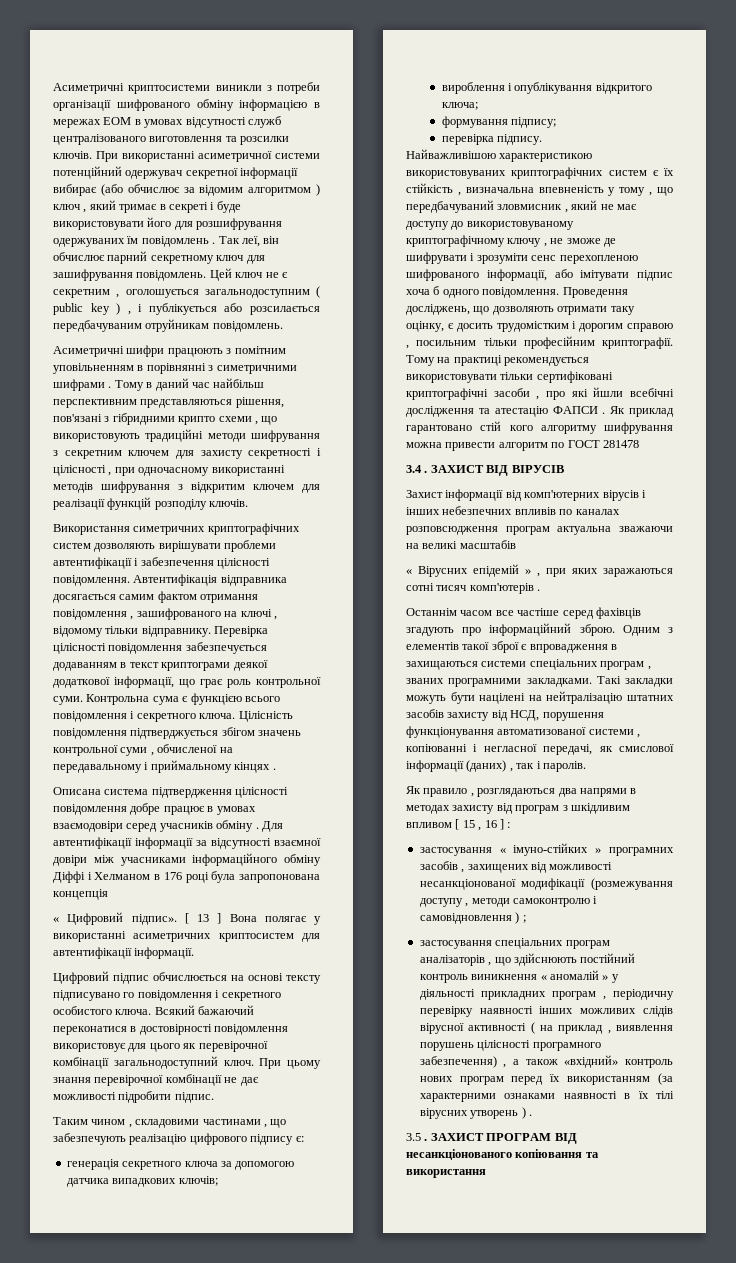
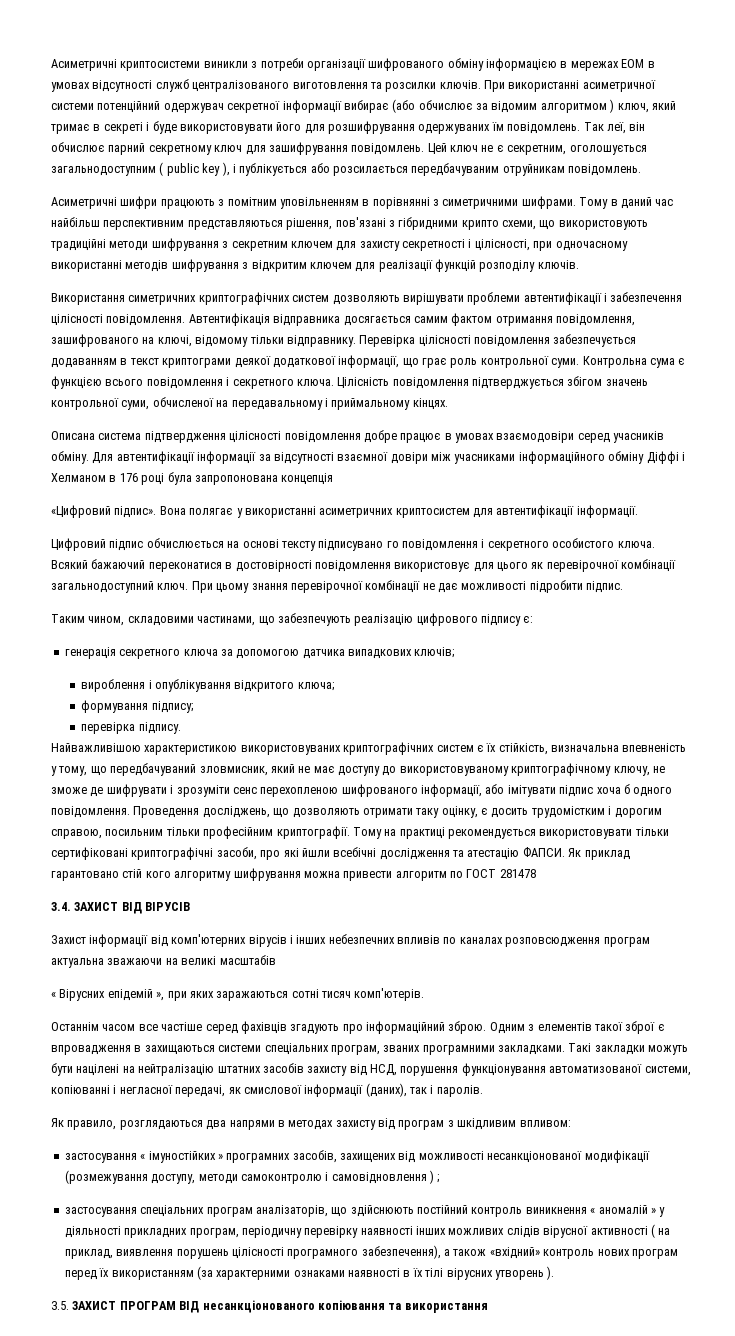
[53,204,87,213] ключ , -> [617,103,649,113] ключ,
[141,236,216,247] повідомлень . -> [507,122,581,134] повідомлень.
[53,289,120,298] секретним , -> [507,145,567,155] секретним,
[116,303,131,315] ) , -> [222,162,230,176] ),
[53,379,112,391] шифрами . -> [521,196,576,209] шифрами.
[218,416,258,425] схеми , -> [502,220,536,230] схеми,
[53,465,112,476] цілісності , -> [474,239,530,251] цілісності,
[53,608,277,620] повідомлення , зашифрованого на ключі , -> [556,314,635,326] [51,334,192,347] повідомлення, зашифрованого на ключі,
[120,747,154,756] суми , -> [121,400,150,410] суми,
[234,762,276,773] кінцях . -> [412,398,448,410] кінцях.
[216,820,259,832] обміну . -> [51,451,89,464] обміну.
[53,912,222,925] « Цифровий підпис». [ 13 ] -> [51,505,157,518] «Цифровий підпис».
[91,1119,267,1128] чином , складовими частинами , -> [88,616,256,626] чином, складовими частинами,
[406,183,461,196] стійкість , -> [498,743,548,755] стійкість,
[619,187,673,196] [406,200,568,213] тому , що передбачуваний зловмисник , -> [59,763,268,776] тому, що передбачуваний зловмисник,
[507,238,547,247] ключу , -> [613,766,650,776] ключу,
[627,323,673,332] [406,345,409,349] справою , -> [51,829,102,839] справою,
[493,388,540,400] засоби , -> [216,847,257,860] засоби,
[552,406,606,414] ФАПСИ . -> [522,847,565,857] ФАПСИ.
[406,465,428,473] 3.4 . -> [51,902,71,911] 3.4.
[525,569,540,577] » , -> [156,992,165,1001] »,
[469,583,541,594] комп'ютерів . -> [354,988,425,1001] комп'ютерів.
[600,661,651,670] програм , -> [330,1045,380,1055] програм,
[588,729,641,738] системи , -> [644,1066,691,1076] системи,
[466,760,513,772] (даних) , -> [365,1083,407,1097] (даних),
[423,788,474,797] правило , -> [67,1120,117,1130] правило,
[406,819,511,831] впливом [ 15 , 16 ] : -> [519,1120,571,1127] впливом:
[513,843,589,856] імуно-стійких -> [148,1151,216,1163] імуностійких
[419,861,465,873] засобів , -> [292,1150,337,1163] засобів,
[419,898,469,907] доступу , -> [151,1174,196,1184] доступу,
[419,955,492,966] аналізаторів , -> [255,1205,328,1217] аналізаторів,
[551,991,606,1000] програм , -> [189,1228,239,1238] програм,
[558,1025,611,1034] приклад , -> [64,1249,113,1259] приклад,
[419,1056,507,1068] забезпечення) , -> [361,1245,441,1259] забезпечення),
[521,1107,532,1119] [406,1133,428,1141] ) . // 3.5 . -> [547,1266,555,1280] [51,1301,69,1310] ). // 3.5.

